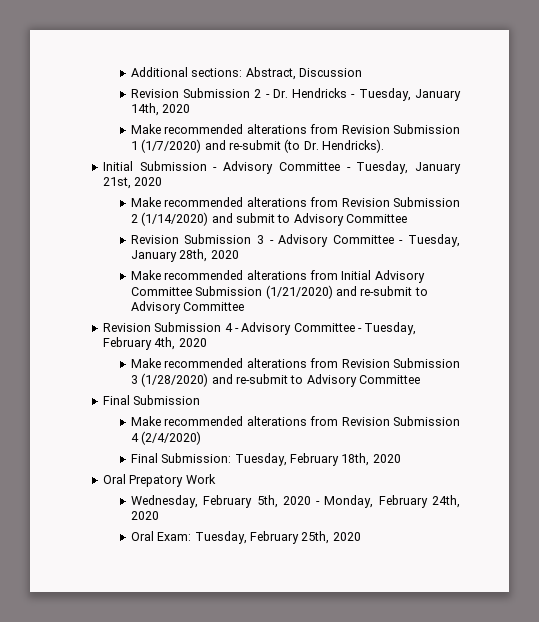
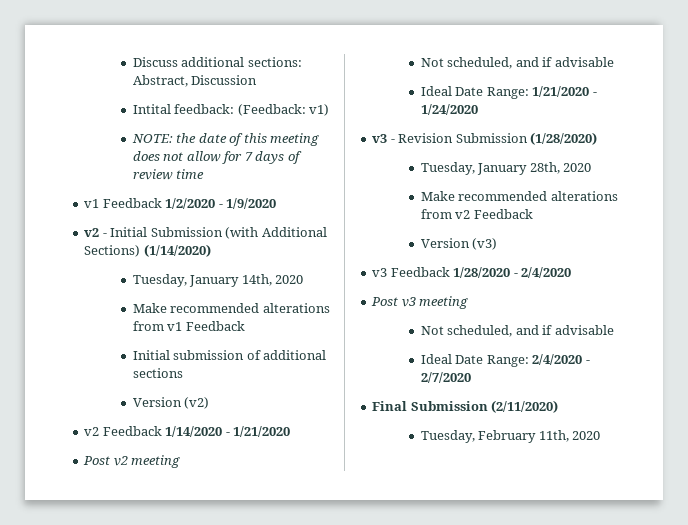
[130,67,188,77] Additional -> [132,57,245,67] Discuss additional
[130,88,356,98] Revision Submission 2 - Dr. Hendricks - -> [132,104,330,116] [131,133,320,146] [132,151,302,164] [132,169,205,180] [84,198,277,209] [84,227,327,239] [84,244,211,257] Intital feedback: (Feedback: v1) // NOTE: the date of this meeting does not allow for 7 days of review time // v1 Feedback 1/2/2020 - 1/9/2020 // v2 - Initial Submission (with Additional Sections) (1/14/2020) //
[341,124,460,134] [130,139,385,153] [102,161,461,174] [102,177,163,189] [130,197,460,207] [130,212,408,226] [130,234,404,247] Revision Submission 1 (1/7/2020) and re-submit (to Dr. Hendricks). // Initial Submission - Advisory Committee - Tuesday, January 21st, 2020 // Make recommended alterations from Revision Submission 2 (1/14/2020) and submit to Advisory Committee // Revision Submission 3 - Advisory Committee - -> [167,321,245,331] [132,350,327,360] [132,368,183,378] [132,397,210,409] [84,426,291,437] [83,455,181,468] [420,57,614,69] [420,86,597,99] [420,104,478,115] [372,132,598,145] v1 Feedback // Initial submission of additional sections // Version (v2) // v2 Feedback 1/14/2020 - 1/21/2020 // Post v2 meeting // Not scheduled, and if advisable // Ideal Date Range: 1/21/2020 - 1/24/2020 // v3 - Revision Submission (1/28/2020) //
[341,270,425,283] [130,285,428,299] [130,301,245,314] [102,322,417,335] [102,337,207,350] [130,358,460,368] [130,373,421,387] [102,395,201,405] [130,416,460,426] [130,431,202,445] [130,453,401,466] [102,474,216,487] [130,495,460,508] [130,511,159,520] [130,531,361,544] Initial Advisory Committee Submission (1/21/2020) and re-submit to Advisory Committee // Revision Submission 4 - Advisory Committee - Tuesday, February 4th, 2020 // Make recommended alterations from Revision Submission 3 (1/28/2020) and re-submit to Advisory Committee // Final Submission // Make recommended alterations from Revision Submission 4 (2/4/2020) // Final Submission: Tuesday, February 18th, 2020 // Oral Prepatory Work // Wednesday, February 5th, 2020 - Monday, February 24th, 2020 // Oral Exam: Tuesday, February 25th, 2020 -> [455,209,533,219] [420,238,498,250] [372,267,572,278] [371,296,469,309] [420,325,614,337] [420,354,590,367] [420,372,471,383] [372,400,559,413] [420,430,601,443] v2 Feedback // Version (v3) // v3 Feedback 1/28/2020 - 2/4/2020 // Post v3 meeting // Not scheduled, and if advisable // Ideal Date Range: 2/4/2020 - 2/7/2020 // Final Submission (2/11/2020) // Tuesday, February 11th, 2020

